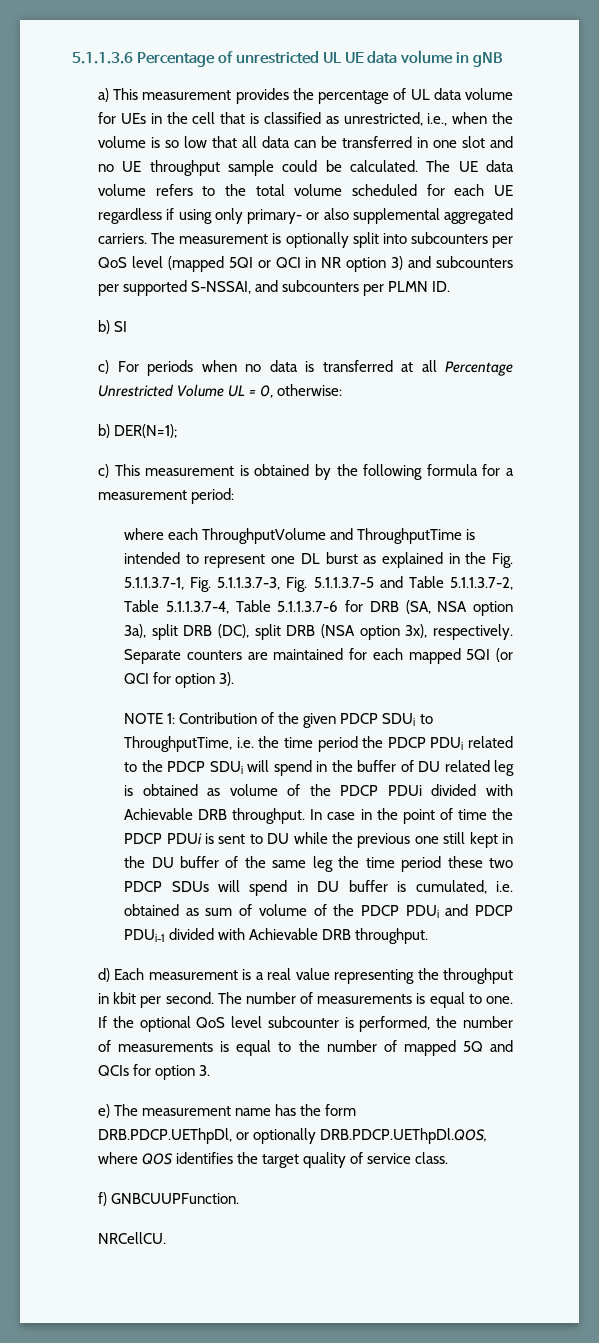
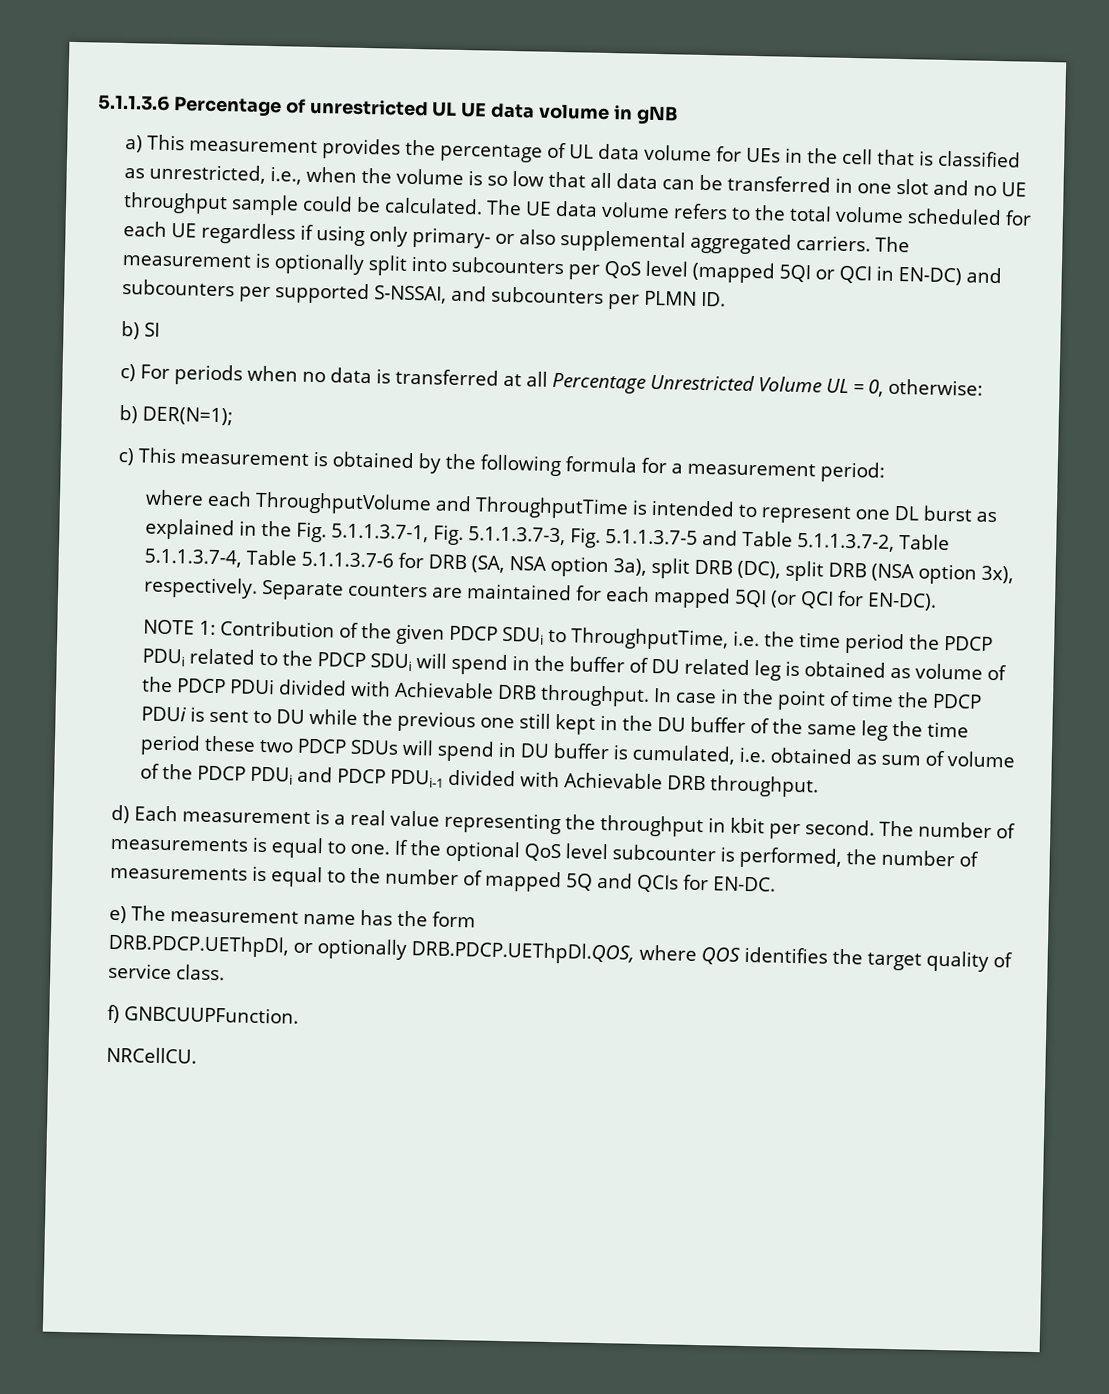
[321,256,404,272] NR option 3) -> [898,267,963,286] EN-DC)
[175,672,235,688] option 3). -> [867,592,938,611] EN-DC).
[155,1065,211,1080] option 3. -> [713,876,777,892] EN-DC.

